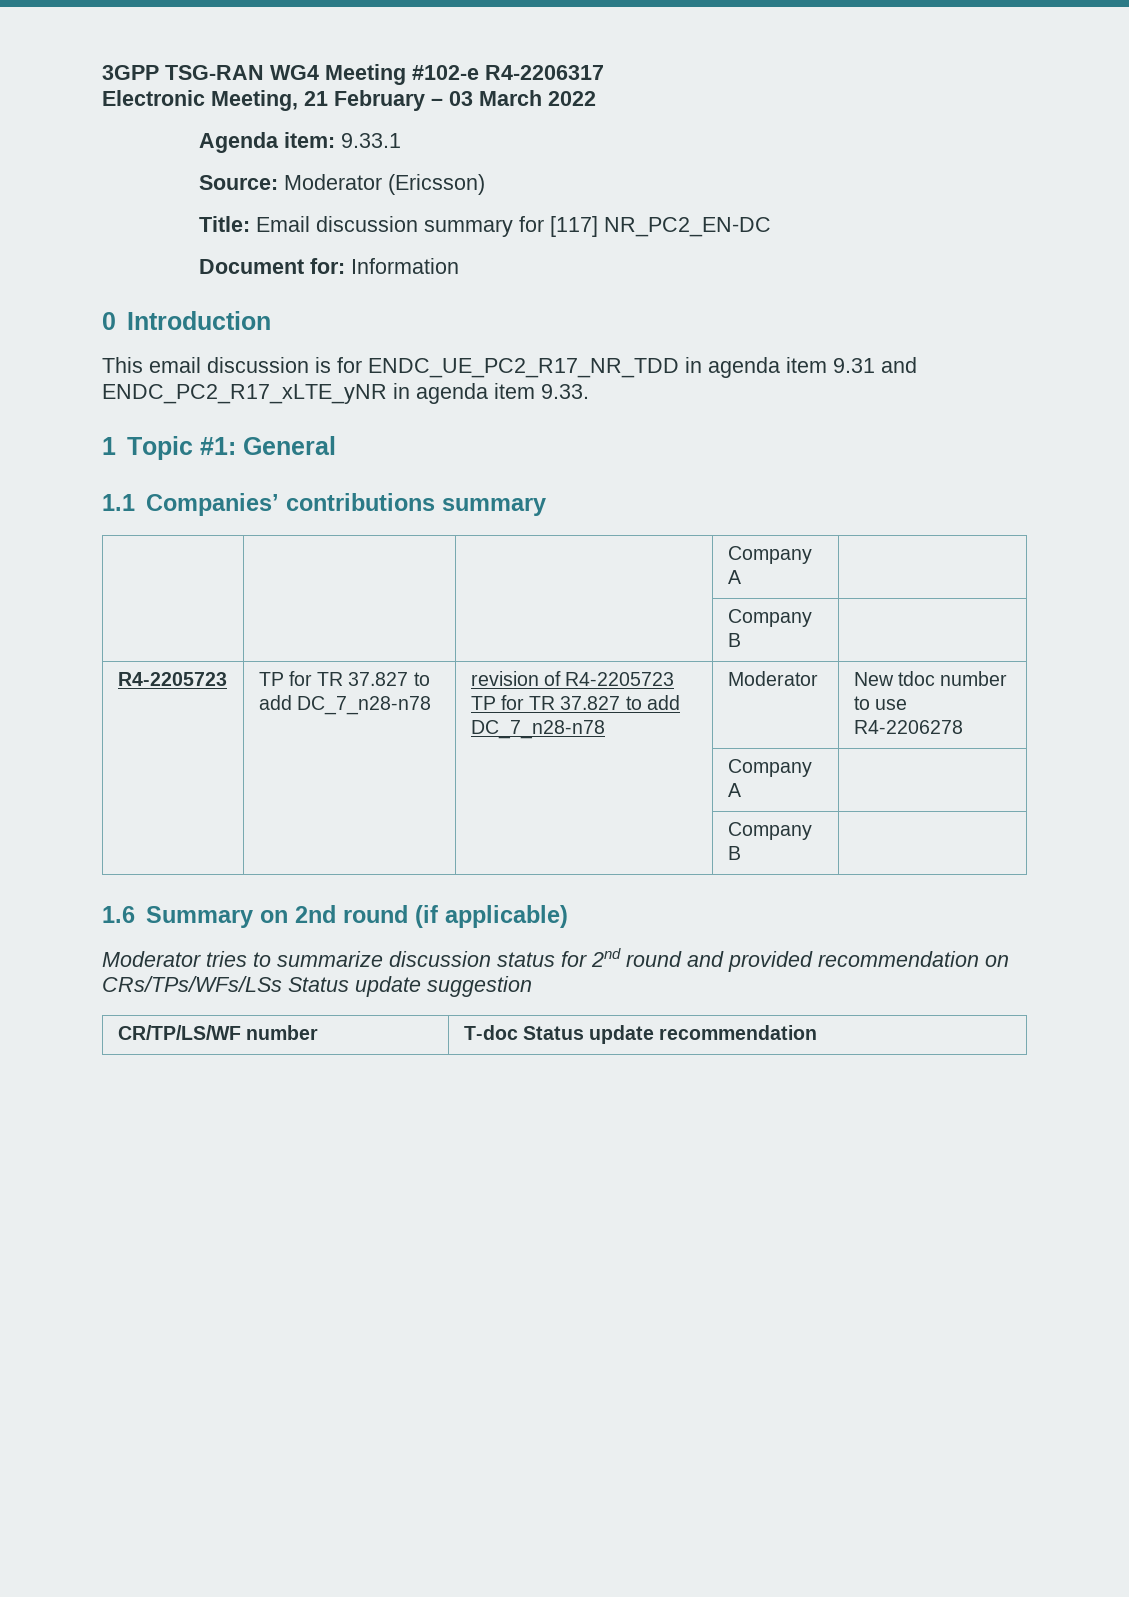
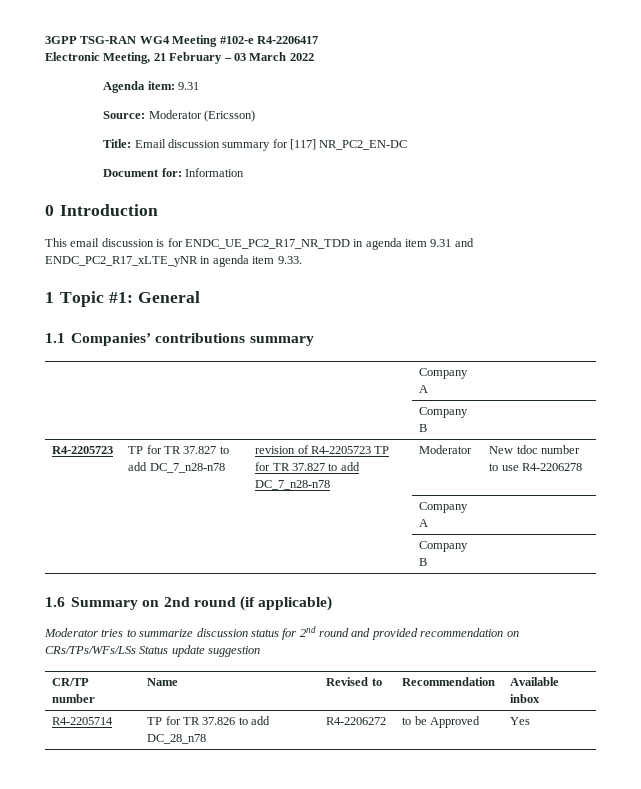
[485,65,604,80] R4-2206317 -> [256,36,318,44] R4-2206417
[341,133,402,148] 9.33.1 -> [177,82,199,90] 9.31
[117,1025,241,1040] CR/TP/LS/WF -> [52,678,90,686] CR/TP
[463,1025,818,1044] T-doc Status update recommendation -> [147,678,179,686] [326,677,382,686] [402,677,496,686] [510,677,560,686] [510,694,541,703] [52,717,114,725] [147,716,271,725] [147,734,207,744] [326,717,387,725] [402,716,481,728] [510,717,531,725] Name | Revised to | Recommendation | Available inbox // R4-2205714 | TP for TR 37.826 to add DC_28_n78 | R4-2206272 | to be Approved | Yes

